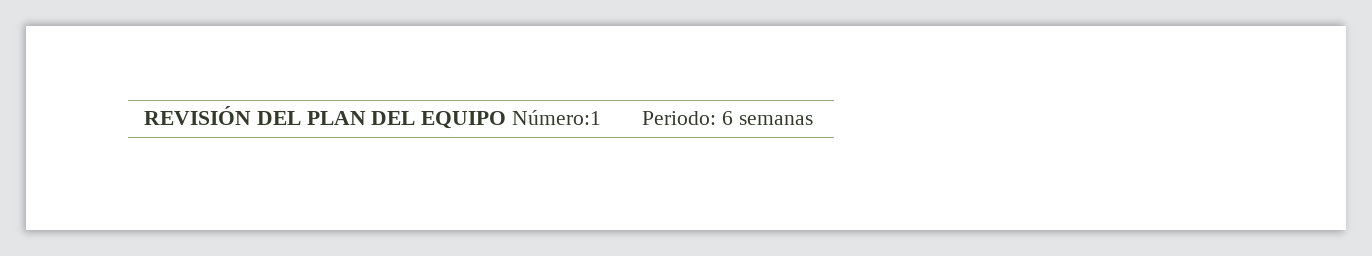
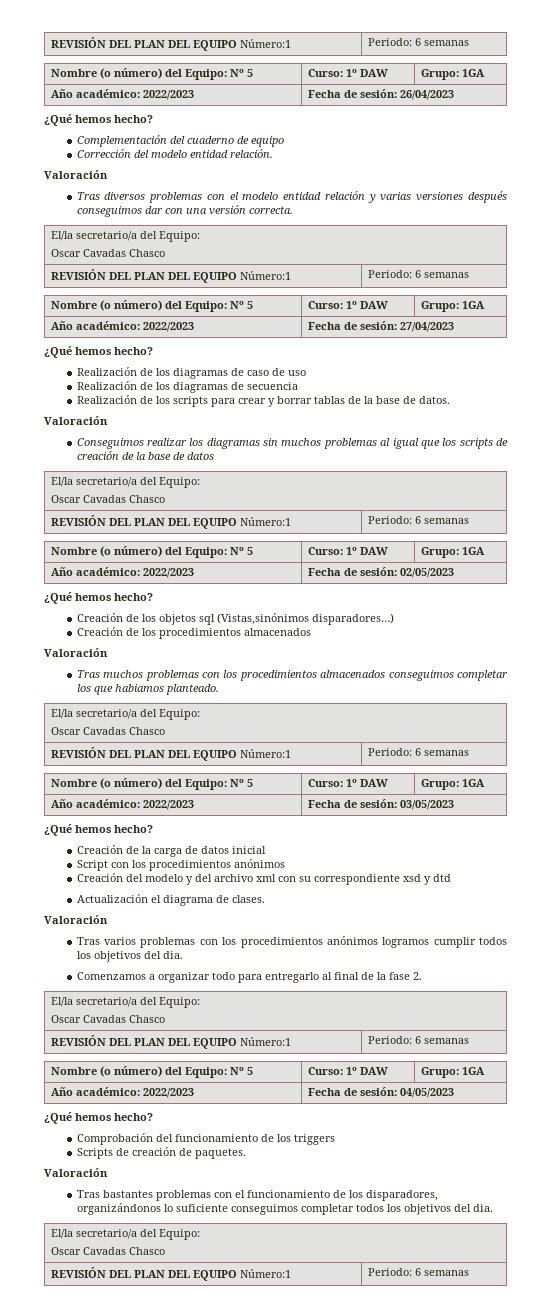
[144,106,602,129] [642,111,813,125] REVISIÓN DEL PLAN DEL EQUIPO Número:1 | Periodo: 6 semanas -> [51,37,292,51] [368,38,470,46] [51,68,254,80] [308,69,389,77] [421,69,486,80] [51,89,195,100] [308,89,455,100] [44,114,153,126] [76,135,284,147] [76,149,273,158] [44,170,108,179] [76,191,508,203] [76,205,293,217] [51,231,201,242] [51,249,166,257] [51,269,292,283] [368,270,470,278] [51,300,254,312] [308,301,389,309] [421,301,486,312] [51,321,195,332] [308,321,455,332] [44,346,153,358] [76,367,306,379] [76,381,298,393] [76,395,450,407] [44,416,108,425] [76,438,508,449] [76,451,214,460] [51,477,201,488] [51,495,166,503] [51,515,292,529] [368,516,470,524] [51,546,254,558] [308,547,389,555] [421,547,486,558] [51,567,195,578] [308,567,455,578] [44,592,153,604] [76,613,394,625] [76,627,311,639] [44,648,108,657] [76,670,509,681] [76,684,219,695] [51,709,201,720] [51,727,166,735] [51,747,292,761] [368,748,470,756] [51,778,254,790] [308,779,389,787] [421,779,486,790] [51,799,195,810] [308,799,455,810] [44,824,153,836] [76,845,266,857] [76,859,285,871] [76,873,451,885] [76,894,265,906] [44,915,108,924] [76,936,508,948] [76,951,183,962] [76,972,422,983] [51,997,201,1008] [51,1015,166,1023] [51,1035,292,1049] [368,1036,470,1044] [51,1066,254,1078] [308,1067,389,1075] [421,1067,486,1078] [51,1087,195,1098] [308,1087,455,1098] [44,1112,153,1124] [76,1133,335,1145] [76,1147,246,1159] [44,1168,108,1177] [76,1190,438,1201] [76,1203,493,1215] [51,1229,201,1240] [51,1247,166,1255] [51,1267,292,1281] [368,1268,470,1276] REVISIÓN DEL PLAN DEL EQUIPO Número:1 | Periodo: 6 semanas // Nombre (o número) del Equipo: Nº 5 | Curso: 1º DAW | Grupo: 1GA // Año académico: 2022/2023 | Fecha de sesión: 26/04/2023 // ¿Qué hemos hecho? // Complementación del cuaderno de equipo // Corrección del modelo entidad relación. // Valoración // Tras diversos problemas con el modelo entidad relación y varias versiones después conseguimos dar con una versión correcta. // El/la secretario/a del Equipo: // Oscar Cavadas Chasco // REVISIÓN DEL PLAN DEL EQUIPO Número:1 | Periodo: 6 semanas // Nombre (o número) del Equipo: Nº 5 | Curso: 1º DAW | Grupo: 1GA // Año académico: 2022/2023 | Fecha de sesión: 27/04/2023 // ¿Qué hemos hecho? // Realización de los diagramas de caso de uso // Realización de los diagramas de secuencia // Realización de los scripts para crear y borrar tablas de la base de datos. // Valoración // Conseguimos realizar los diagramas sin muchos problemas al igual que los scripts de creación de la base de datos // El/la secretario/a del Equipo: // Oscar Cavadas Chasco // REVISIÓN DEL PLAN DEL EQUIPO Número:1 | Periodo: 6 semanas // Nombre (o número) del Equipo: Nº 5 | Curso: 1º DAW | Grupo: 1GA // Año académico: 2022/2023 | Fecha de sesión: 02/05/2023 // ¿Qué hemos hecho? // Creación de los objetos sql (Vistas,sinónimos disparadores…) // Creación de los procedimientos almacenados // Valoración // Tras muchos problemas con los procedimientos almacenados conseguimos completar los que habiamos planteado. // El/la secretario/a del Equipo: // Oscar Cavadas Chasco // REVISIÓN DEL PLAN DEL EQUIPO Número:1 | Periodo: 6 semanas // Nombre (o número) del Equipo: Nº 5 | Curso: 1º DAW | Grupo: 1GA // Año académico: 2022/2023 | Fecha de sesión: 03/05/2023 // ¿Qué hemos hecho? // Creación de la carga de datos inicial // Script con los procedimientos anónimos // Creación del modelo y del archivo xml con su correspondiente xsd y dtd // Actualización el diagrama de clases. // Valoración // Tras varios problemas con los procedimientos anónimos logramos cumplir todos los objetivos del dia. // Comenzamos a organizar todo para entregarlo al final de la fase 2. // El/la secretario/a del Equipo: // Oscar Cavadas Chasco // REVISIÓN DEL PLAN DEL EQUIPO Número:1 | Periodo: 6 semanas // Nombre (o número) del Equipo: Nº 5 | Curso: 1º DAW | Grupo: 1GA // Año académico: 2022/2023 | Fecha de sesión: 04/05/2023 // ¿Qué hemos hecho? // Comprobación del funcionamiento de los triggers // Scripts de creación de paquetes. // Valoración // Tras bastantes problemas con el funcionamiento de los disparadores, organizándonos lo suficiente conseguimos completar todos los objetivos del dia. // El/la secretario/a del Equipo: // Oscar Cavadas Chasco // REVISIÓN DEL PLAN DEL EQUIPO Número:1 | Periodo: 6 semanas

